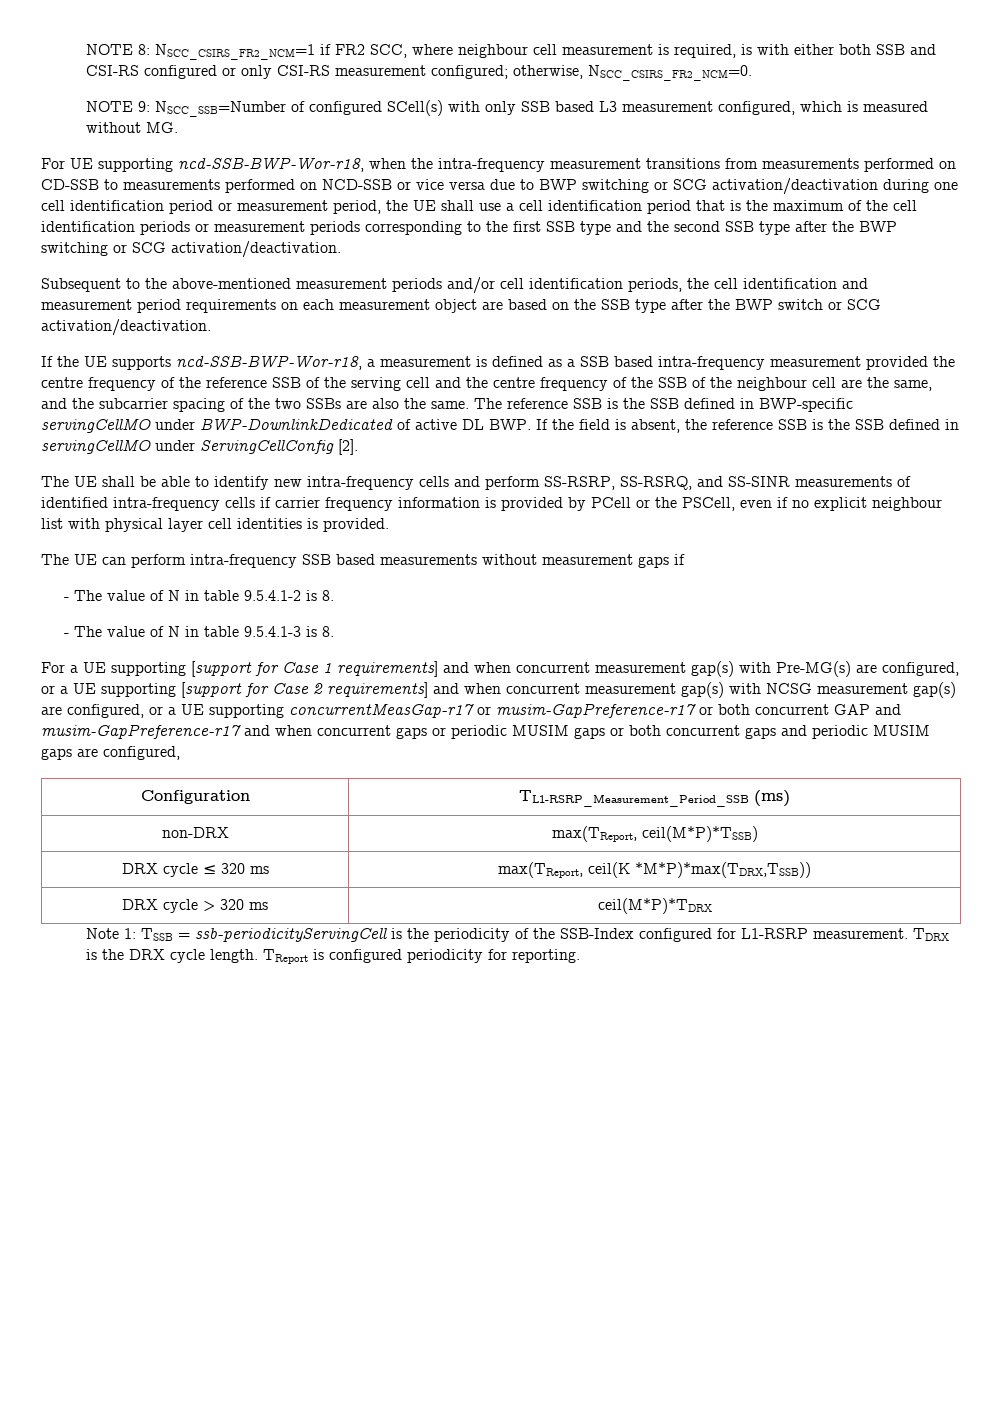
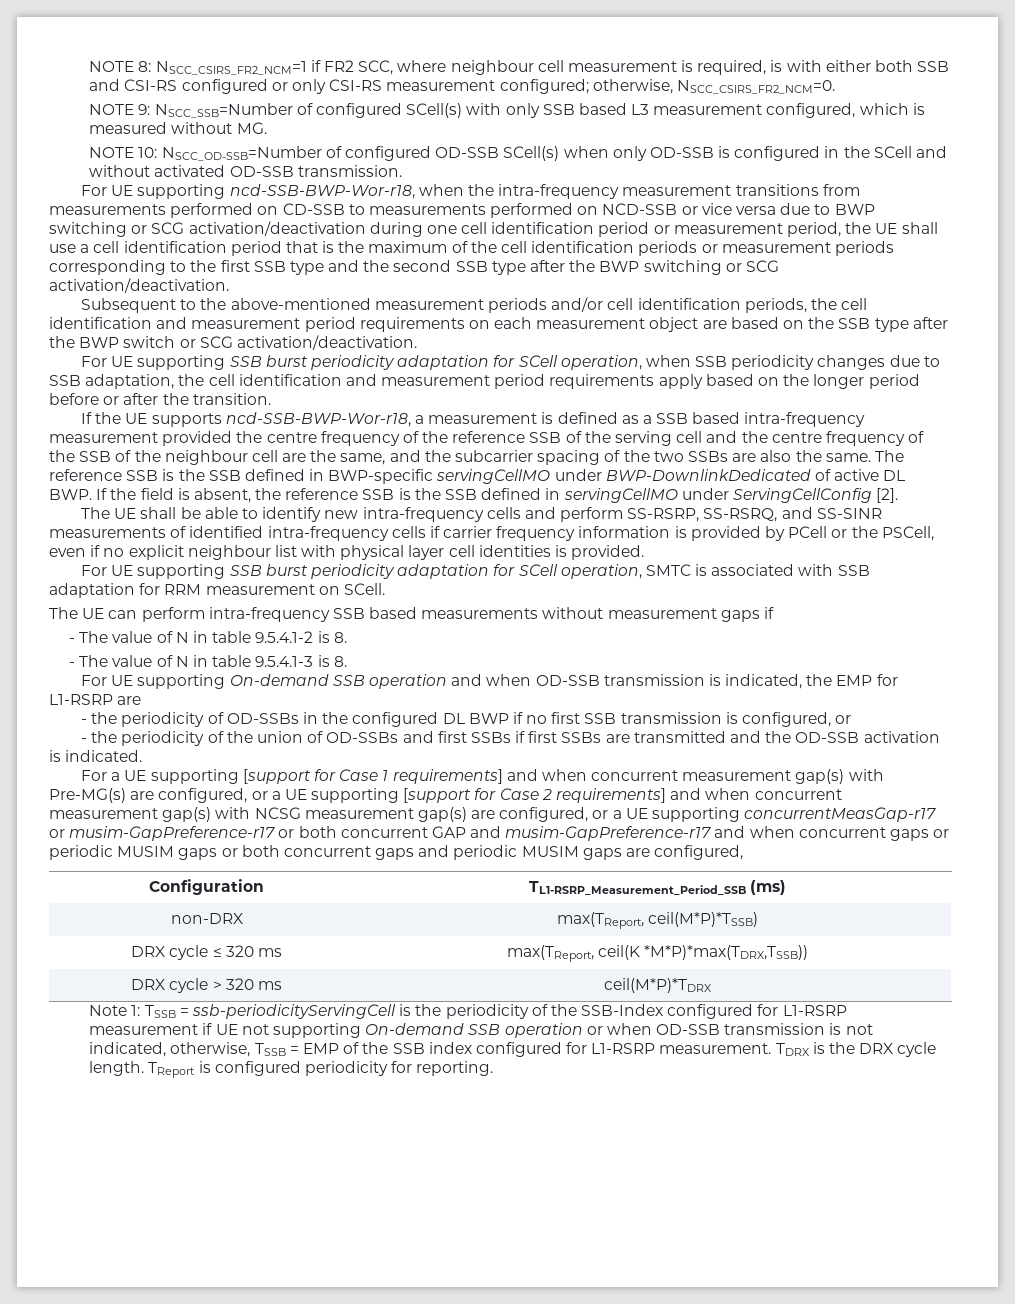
(179, 127) none -> [89,146,947,161] [89,165,402,177] // NOTE 10: NSCC_OD-SSB=Number of configured OD-SSB SCell(s) when only OD-SSB is configured in the SCell and without activated OD-SSB transmission.
(211, 327) none -> [81,355,940,370] [49,374,920,389] [49,393,271,405] // For UE supporting SSB burst periodicity adaptation for SCell operation, when SSB periodicity changes due to SSB adaptation, the cell identification and measurement period requirements apply based on the longer period before or after the transition.
(389, 525) none -> [81,564,870,579] [49,583,385,598] // For UE supporting SSB burst periodicity adaptation for SCell operation, SMTC is associated with SSB adaptation for RRM measurement on SCell.
(334, 631) none -> [81,674,898,689] [49,694,142,705] [81,712,852,727] [81,731,940,746] [49,750,143,762] // For UE supporting On-demand SSB operation and when OD-SSB transmission is indicated, the EMP for L1-RSRP are // - the periodicity of OD-SSBs in the configured DL BWP if no first SSB transmission is configured, or // - the periodicity of the union of OD-SSBs and first SSBs if first SSBs are transmitted and the OD-SSB activation is indicated.
(809, 933) none -> [89,1023,873,1038] [89,1042,656,1057] measurement if UE not supporting On-demand SSB operation or when OD-SSB transmission is not indicated, otherwise, TSSB = EMP of the SSB index configured for L1-RSRP

